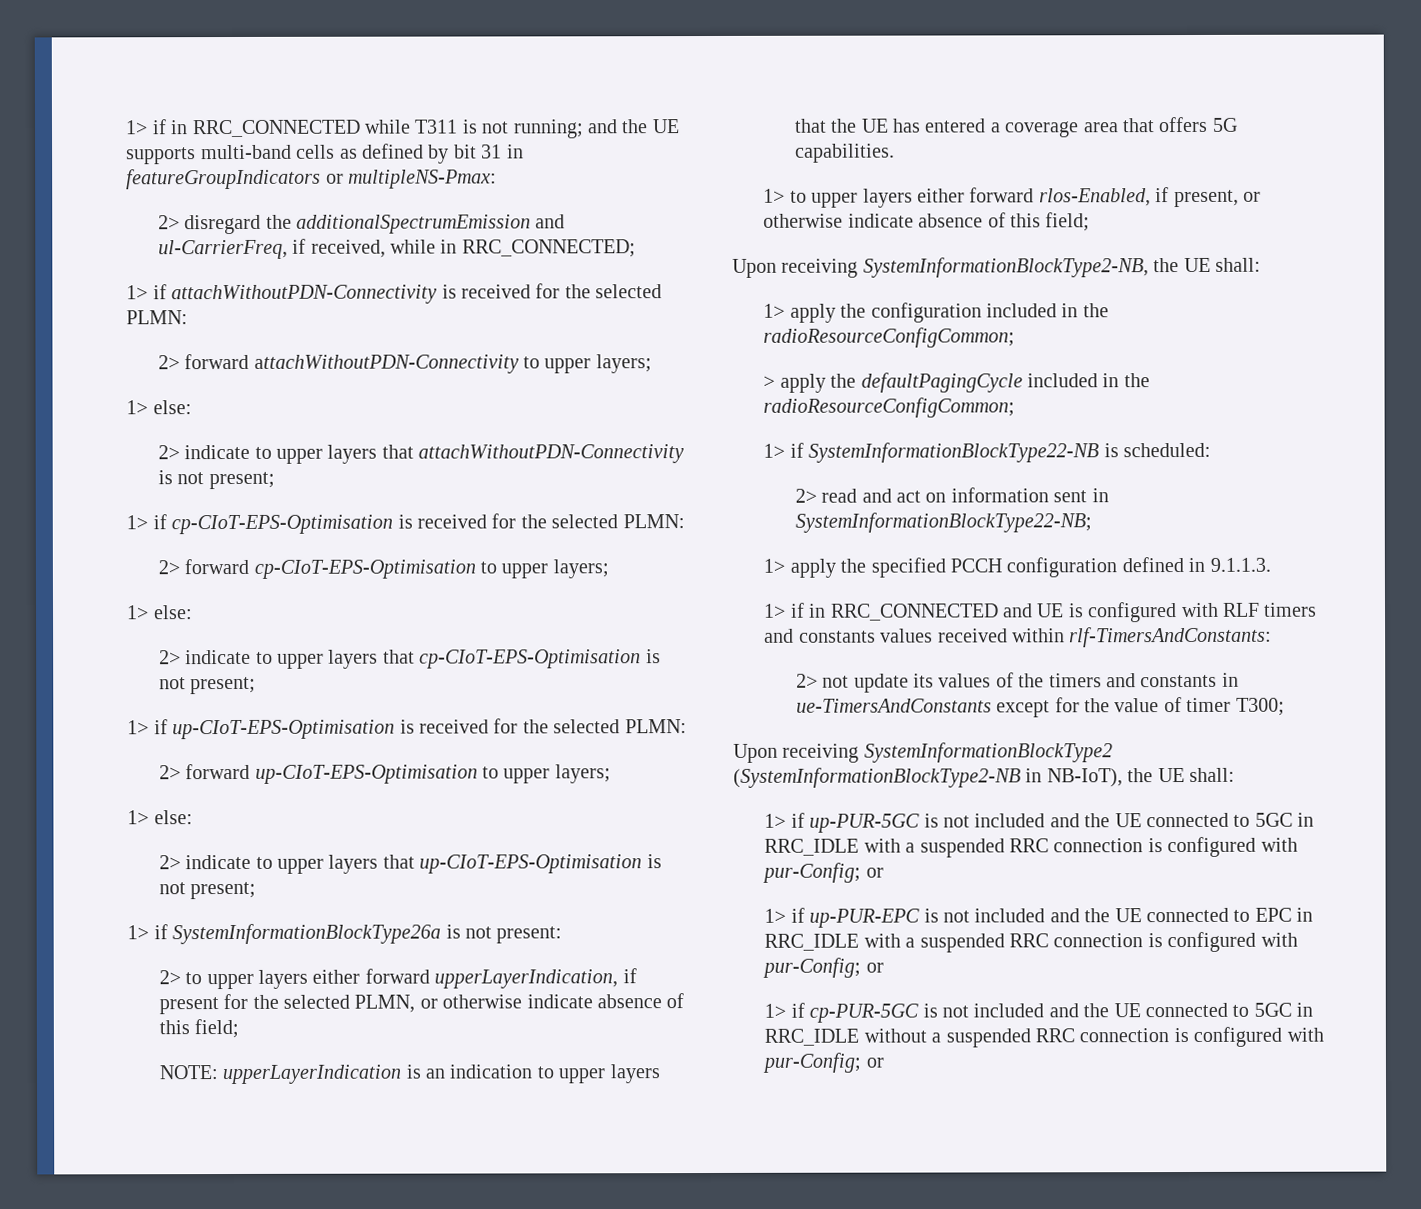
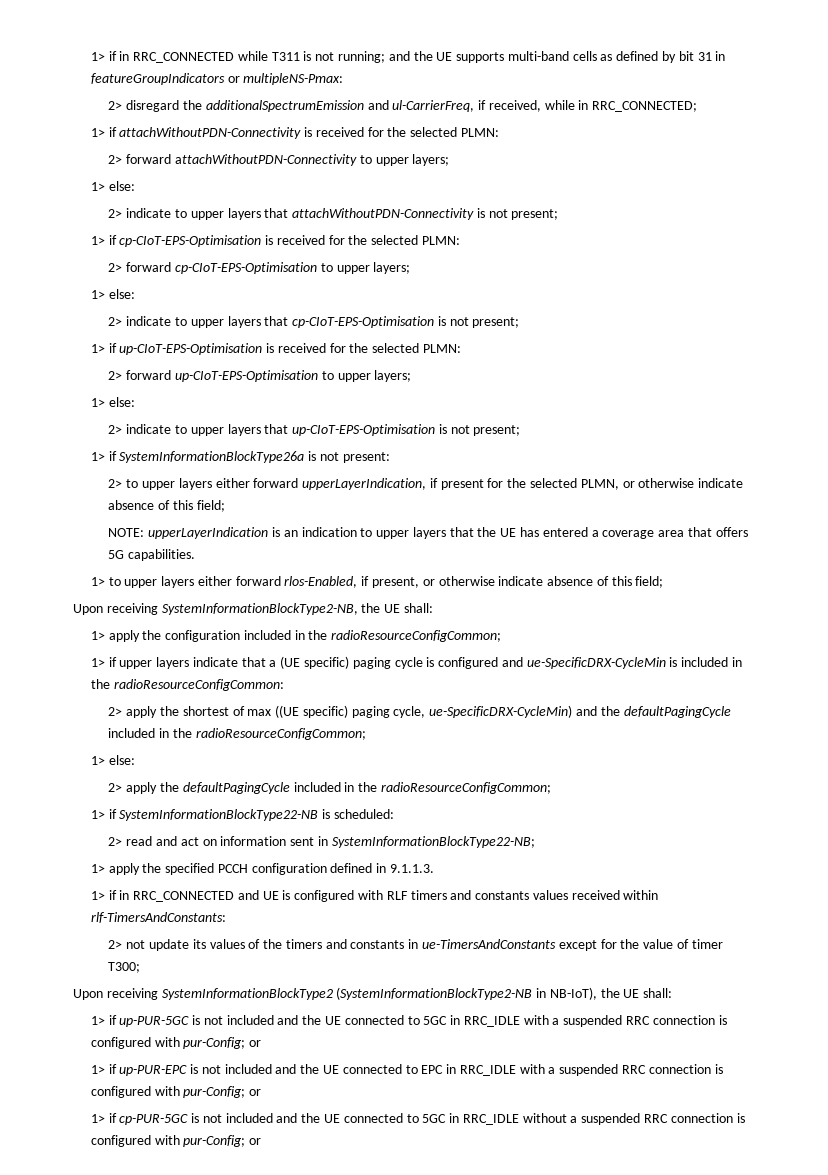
[763,375,776,388] > -> [90,656,742,669] [90,679,284,691] [108,705,731,718] [108,728,366,740] [90,755,135,765] [108,783,123,792] 1> if upper layers indicate that a (UE specific) paging cycle is configured and ue-SpecificDRX-CycleMin is included in the radioResourceConfigCommon: // 2> apply the shortest of max ((UE specific) paging cycle, ue-SpecificDRX-CycleMin) and the defaultPagingCycle included in the radioResourceConfigCommon; // 1> else: // 2>

